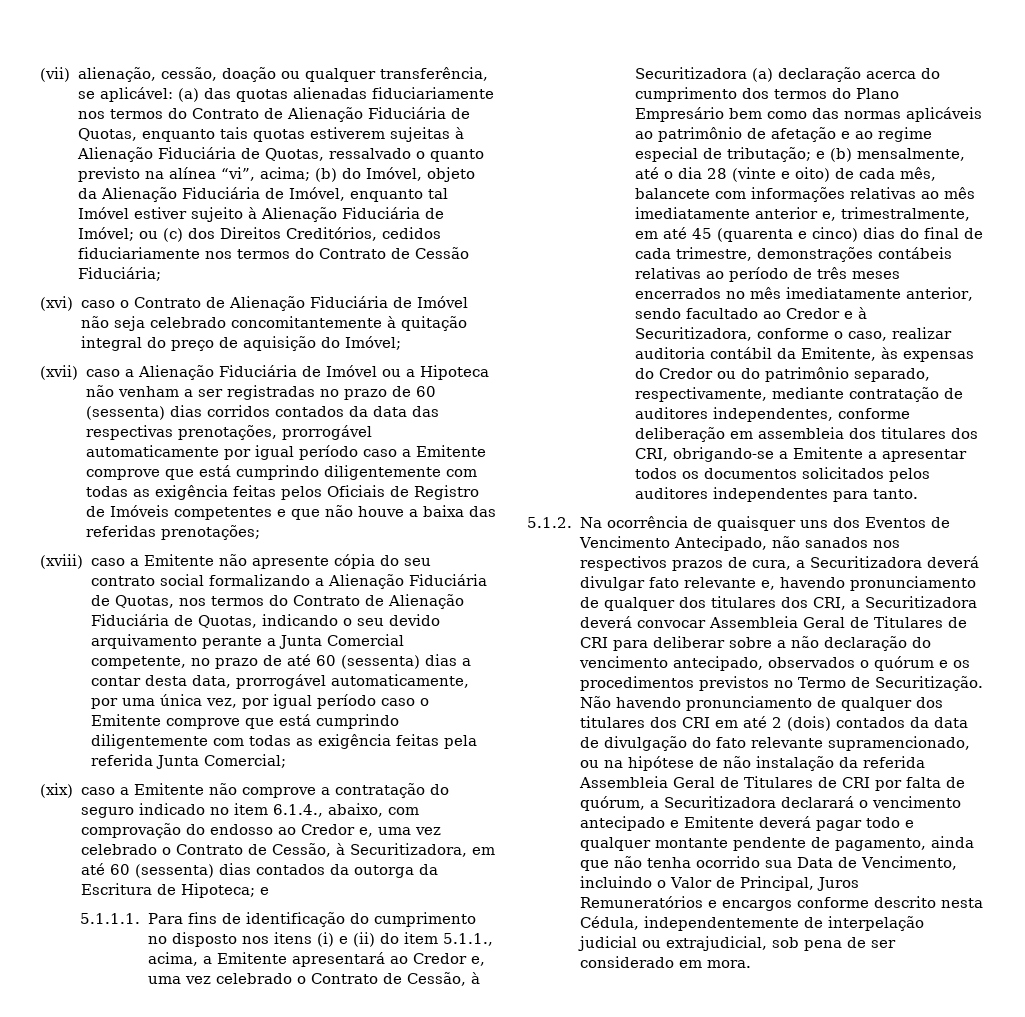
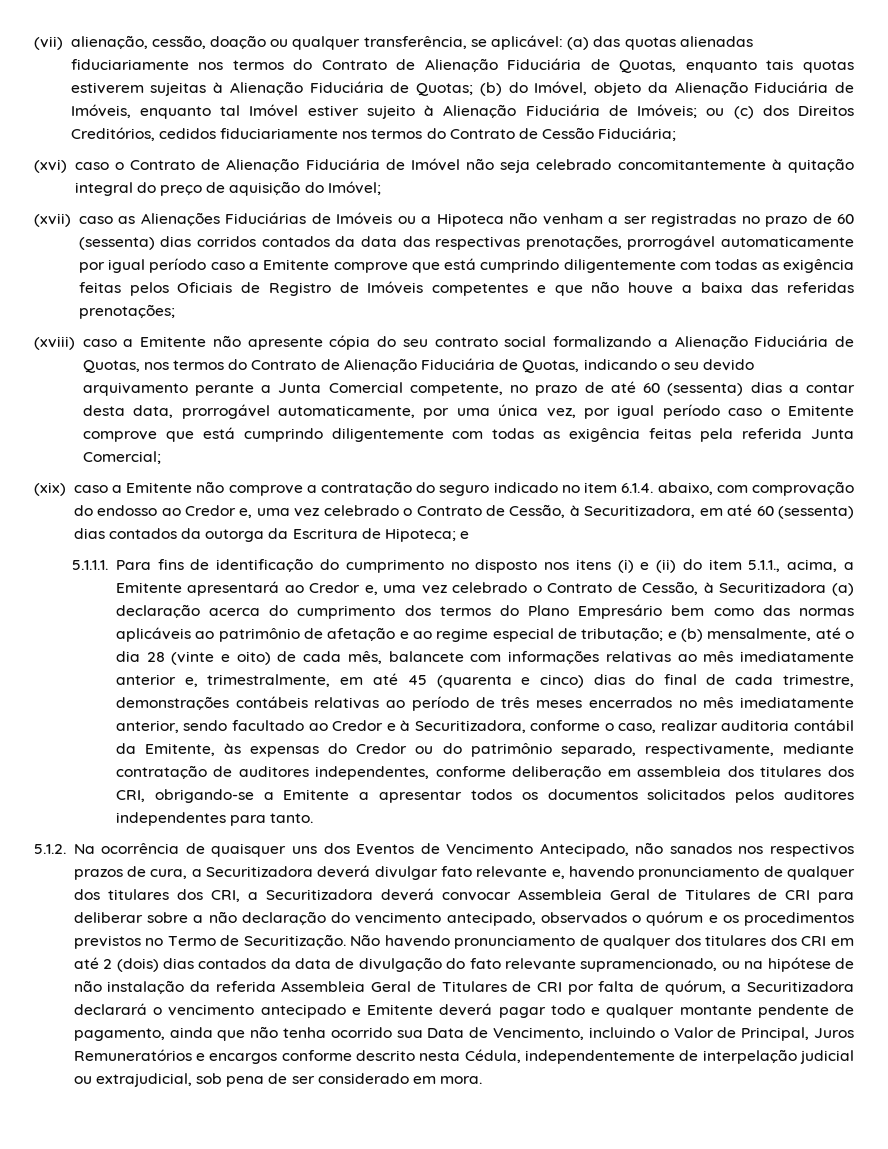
[264,148,484,162] [77,167,310,182] Quotas, ressalvado o quanto previsto na alínea “vi”, acima; -> [416,83,474,96] Quotas;
[288,187,345,201] Imóvel, -> [70,104,131,118] Imóveis,
[77,227,134,241] Imóvel; -> [637,104,698,118] Imóveis;
[124,365,377,380] a Alienação Fiduciária de Imóvel -> [118,212,393,226] as Alienações Fiduciárias de Imóveis
[272,804,323,817] 6.1.4., -> [621,483,654,493] 6.1.4.
(831, 723) none -> [162,958,194,969] dias

